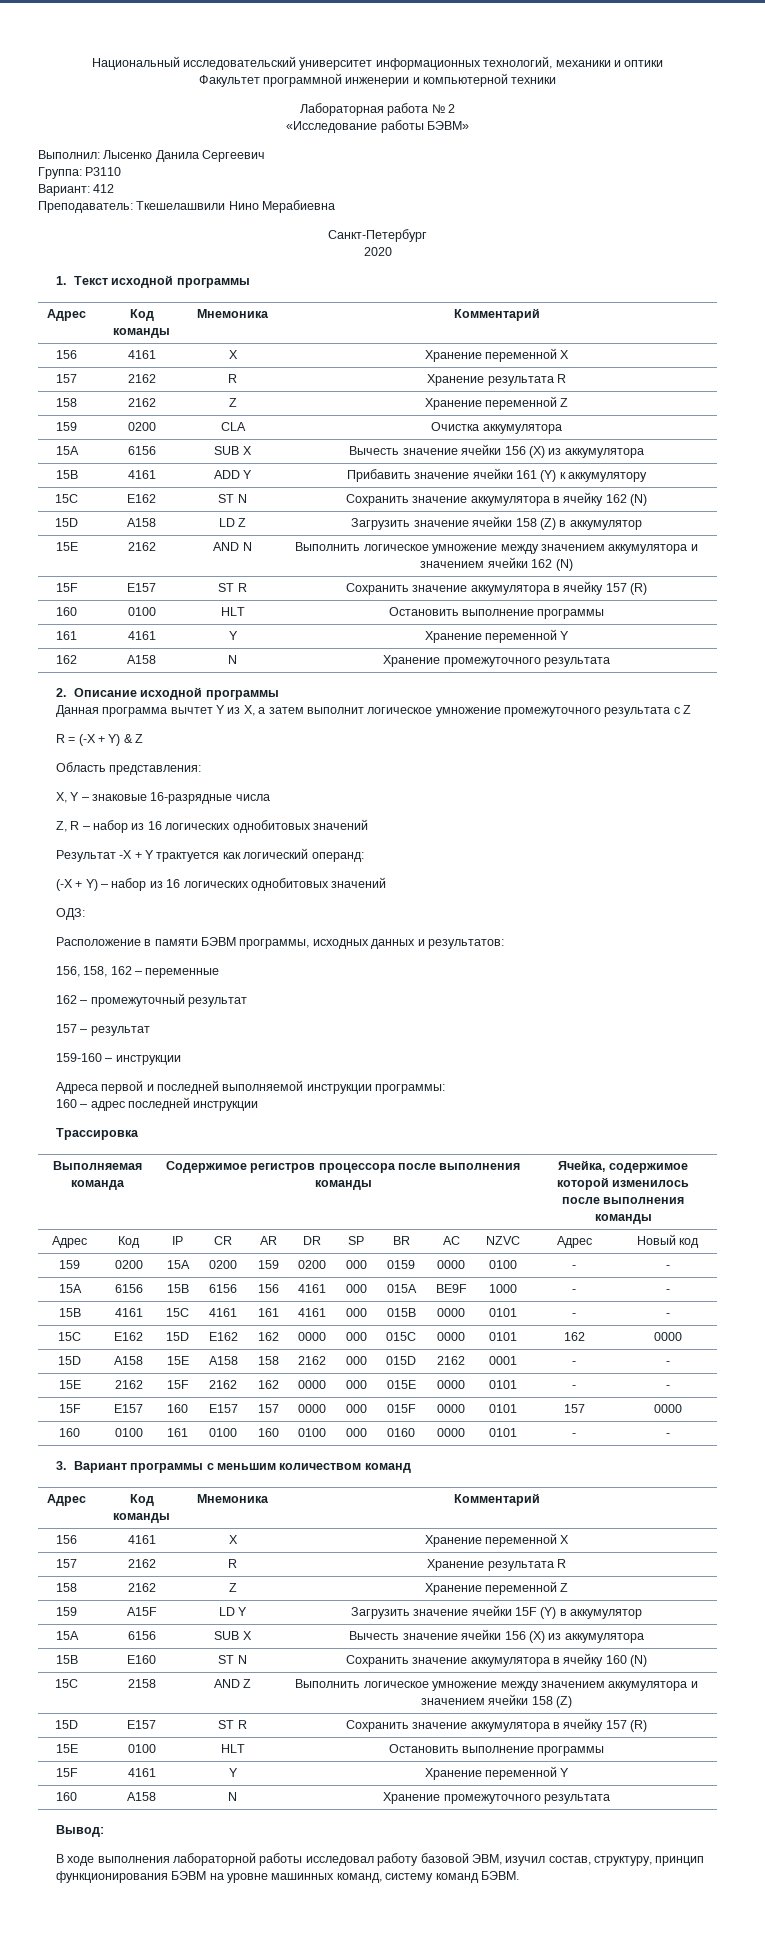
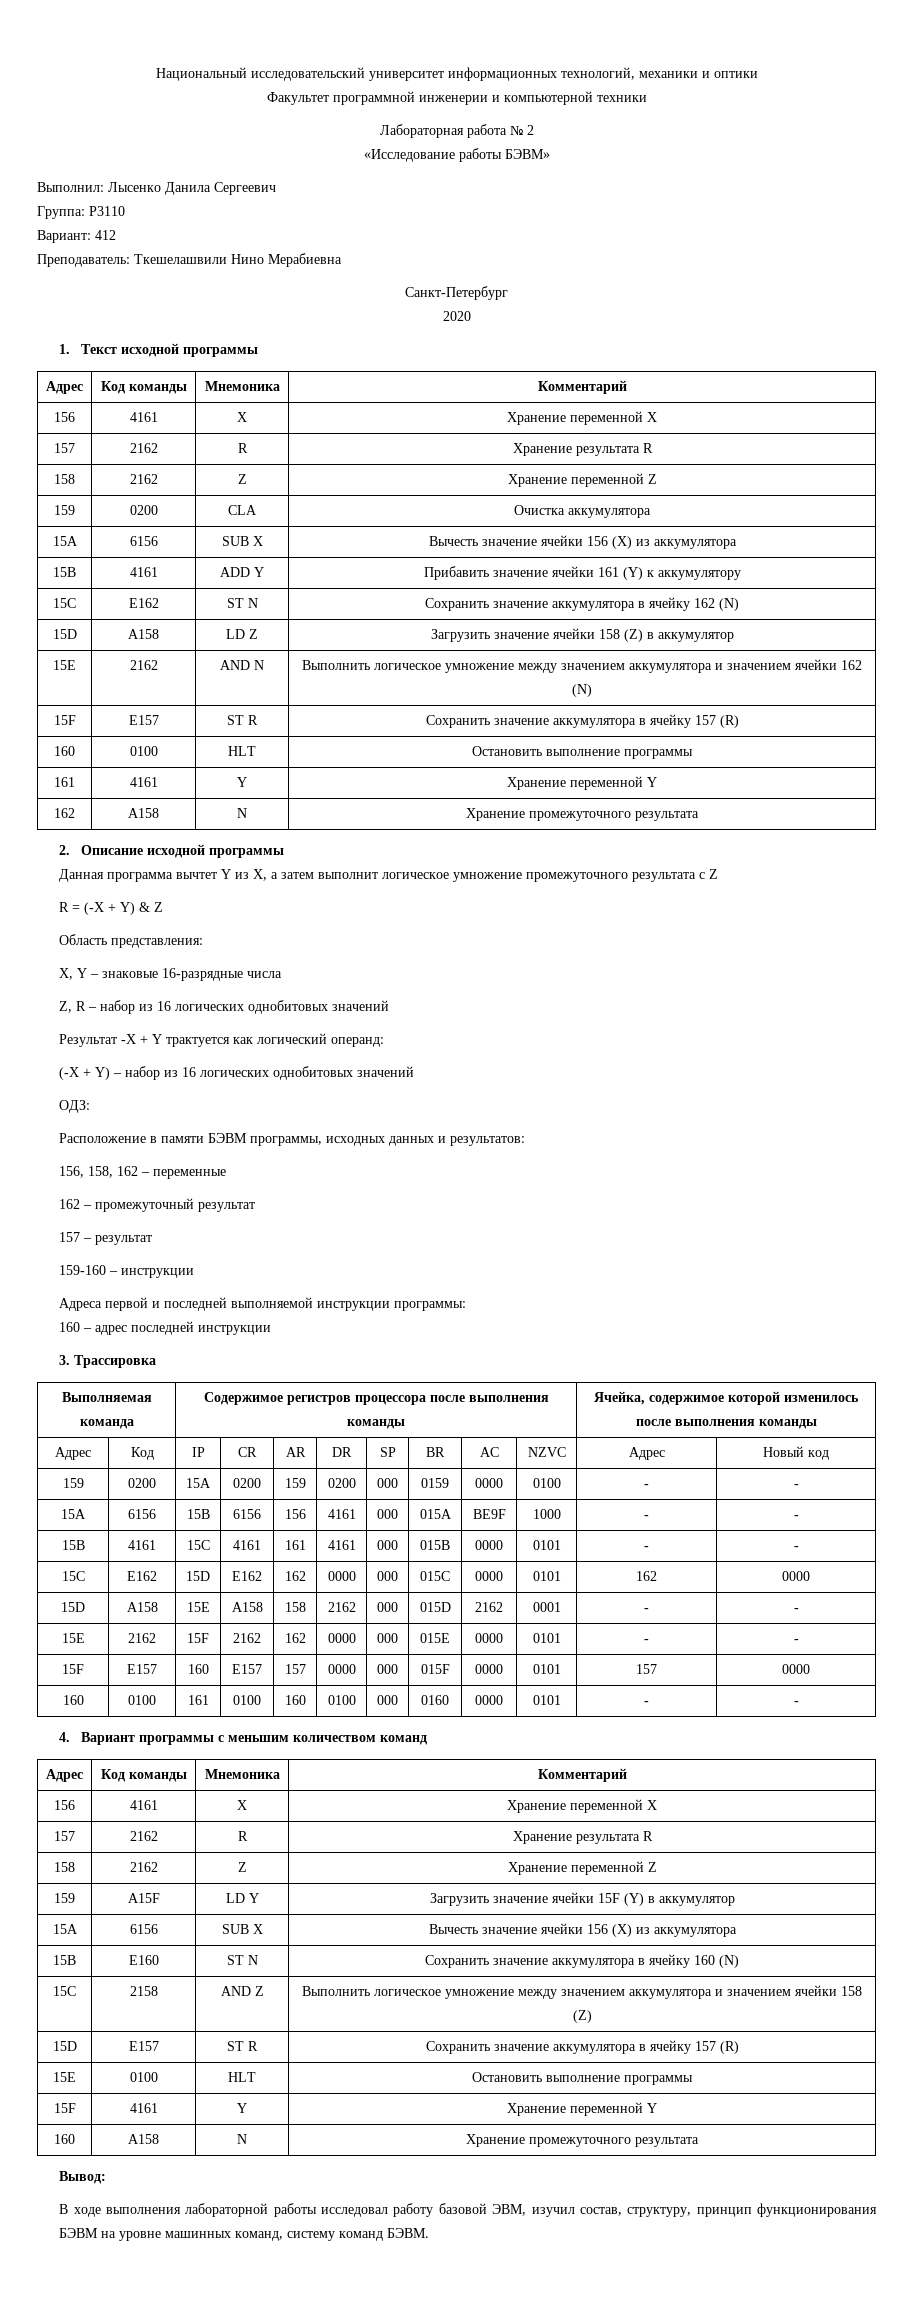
(259, 1106) none -> [59,1355,71,1365] 3.
[55,1461,66,1470] 3. -> [59,1732,71,1742] 4.

